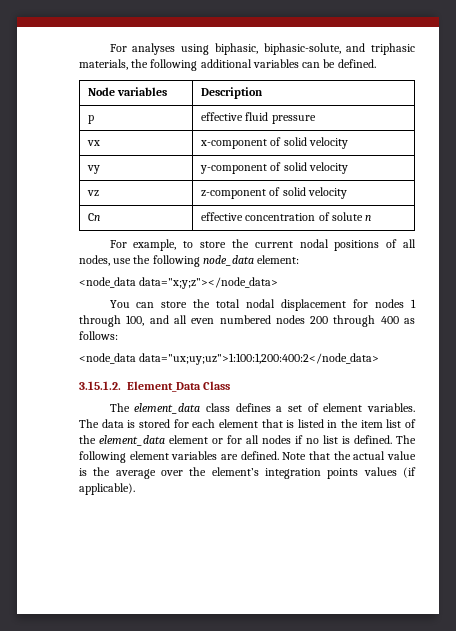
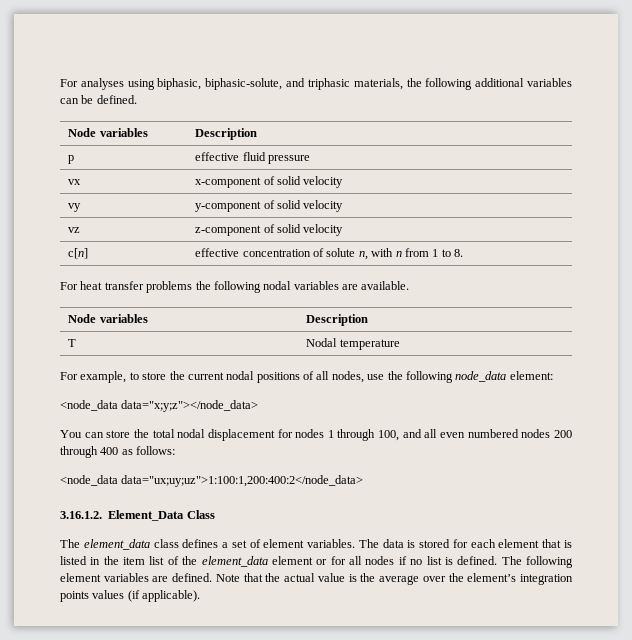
[88,213,101,221] Cn -> [68,248,89,259] c[n]
(363, 216) none -> [358,248,394,260] n, with
(372, 218) none -> [404,248,464,257] [60,281,410,293] [68,314,148,323] [306,314,369,326] [68,339,77,347] [306,338,400,350] from 1 to 8. // For heat transfer problems the following nodal variables are available. // Node variables | Description // T | Nodal temperature
[79,381,121,390] 3.15.1.2. -> [60,511,102,519] 3.16.1.2.

